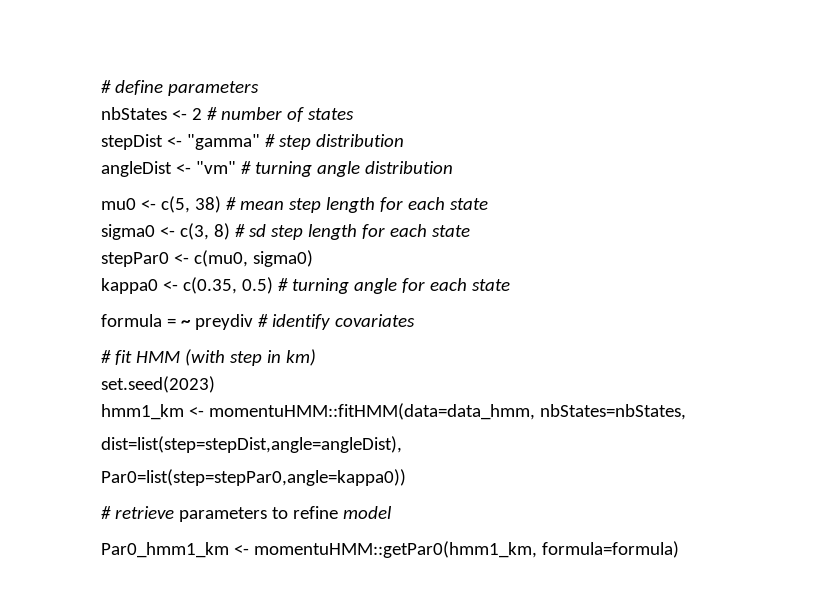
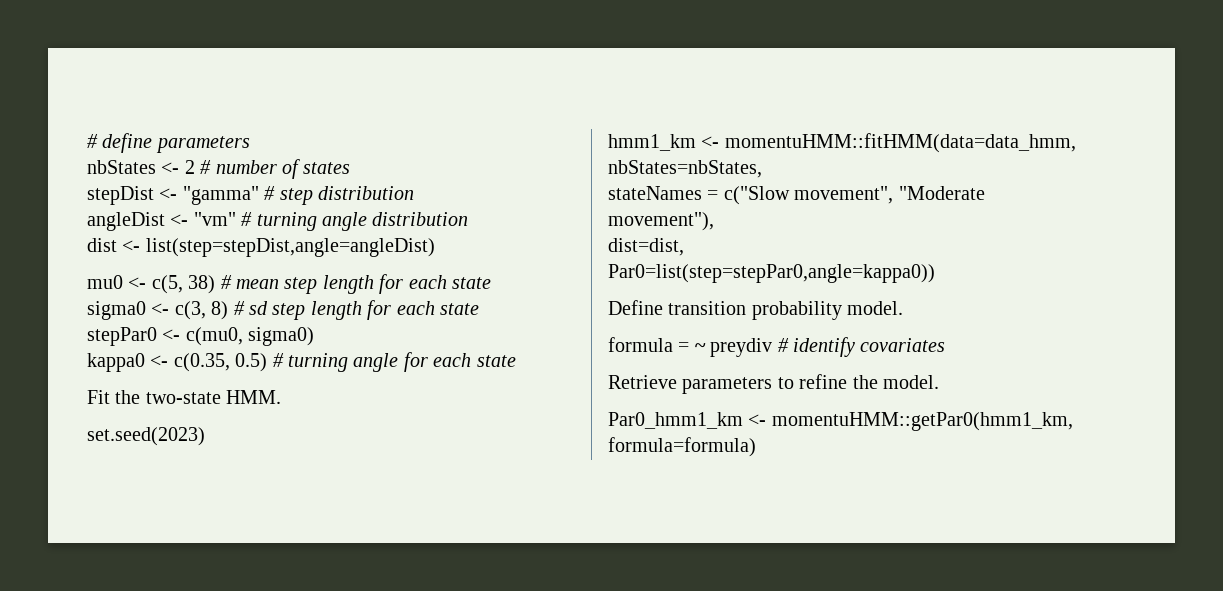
(453, 167) none -> [87,238,435,257] // dist <- list(step=stepDist,angle=angleDist)
(510, 285) none -> [87,390,282,404] [87,427,205,446] [608,133,1076,153] [608,160,762,178] [608,186,985,205] [608,212,714,231] [608,238,684,256] [608,264,935,283] [608,300,904,320] // Fit the two-state HMM. // set.seed(2023) // hmm1_km <- momentuHMM::fitHMM(data=data_hmm, nbStates=nbStates, // stateNames = c("Slow movement", "Moderate movement"), // dist=dist, // Par0=list(step=stepPar0,angle=kappa0)) // Define transition probability model.
[101,349,316,366] [101,376,215,393] [101,403,686,420] [101,436,402,453] [101,469,406,486] [101,506,174,519] # fit HMM (with step in km) // set.seed(2023) // hmm1_km <- momentuHMM::fitHMM(data=data_hmm, nbStates=nbStates, // dist=list(step=stepDist,angle=angleDist), // Par0=list(step=stepPar0,angle=kappa0)) // # retrieve -> [608,375,677,389] Retrieve
[342,506,392,519] model -> [852,375,939,389] the model.

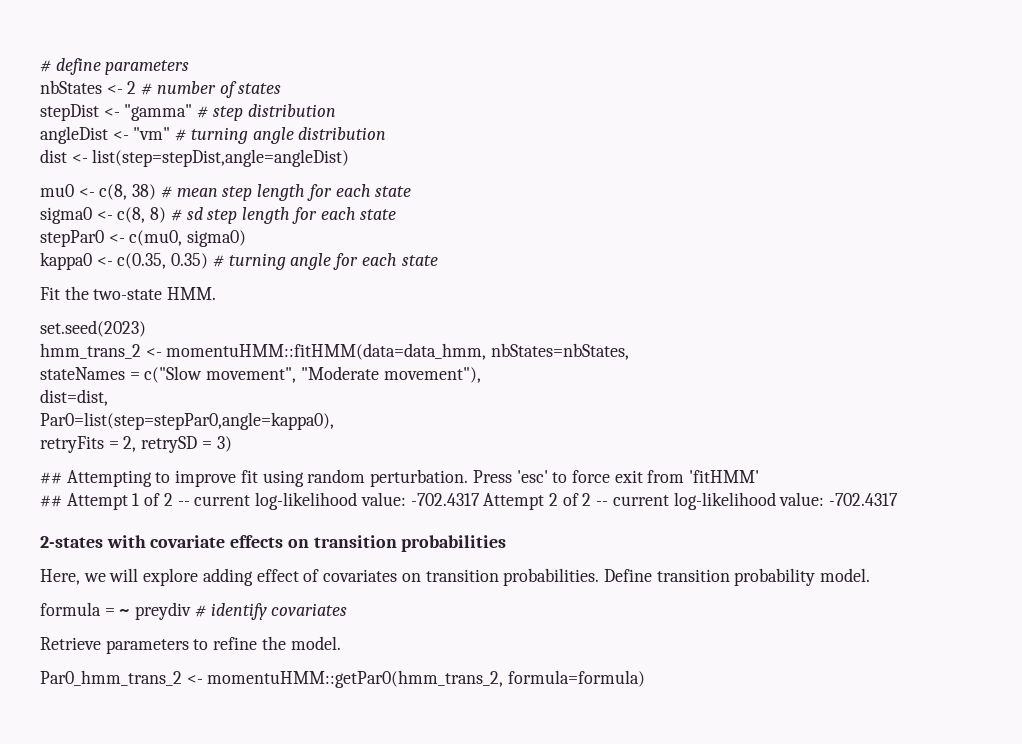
[151,275,183,294] c(5, -> [99,184,128,200] c(8,
[174,301,206,320] c(3, -> [117,207,146,223] c(8,
[235,353,268,372] 0.5) -> [171,253,209,269] 0.35)
[608,134,696,151] hmm1_km -> [40,343,141,359] hmm_trans_2
[608,264,935,283] Par0=list(step=stepPar0,angle=kappa0)) // -> [40,412,334,430] [40,436,232,453] [40,469,760,487] [40,492,899,510] [40,535,507,552] [40,568,600,586] Par0=list(step=stepPar0,angle=kappa0), // retryFits = 2, retrySD = 3) // ## Attempting to improve fit using random perturbation. Press 'esc' to force exit from 'fitHMM' // ## Attempt 1 of 2 -- current log-likelihood value: -702.4317 Attempt 2 of 2 -- current log-likelihood value: -702.4317 // 2-states with covariate effects on transition probabilities // Here, we will explore adding effect of covariates on transition probabilities.
[608,412,1073,431] Par0_hmm1_km <- momentuHMM::getPar0(hmm1_km, -> [40,670,504,688] Par0_hmm_trans_2 <- momentuHMM::getPar0(hmm_trans_2,

